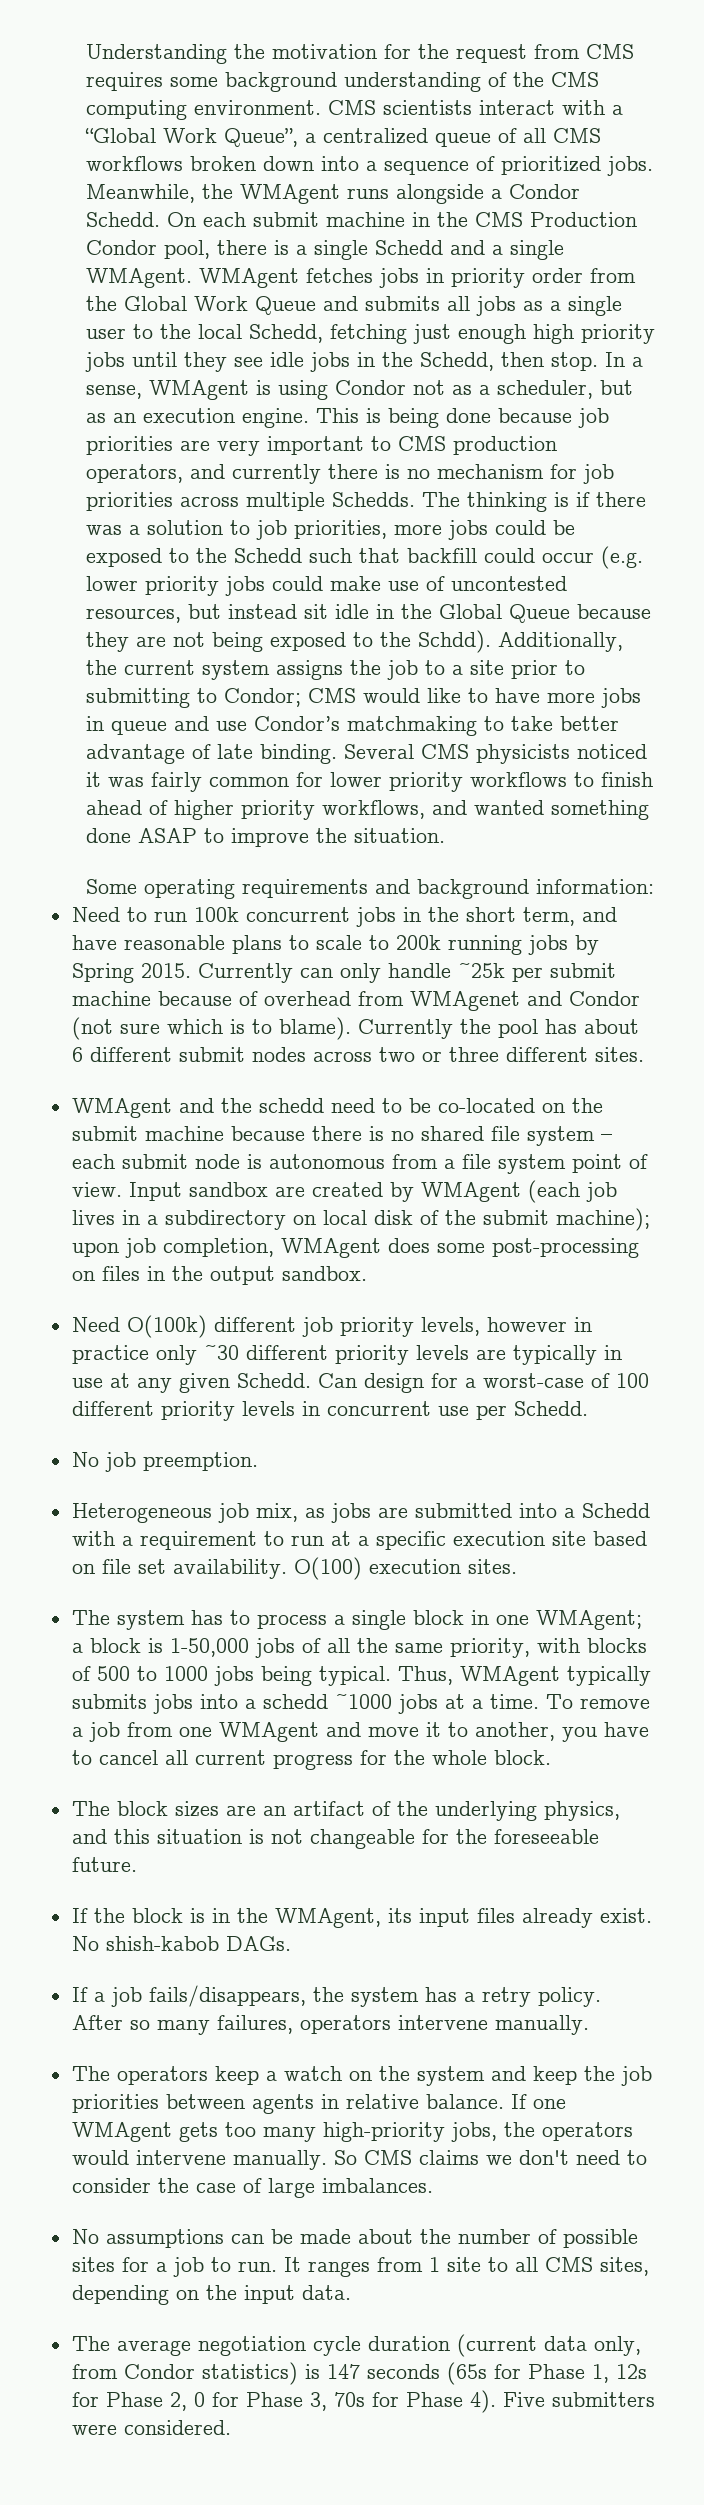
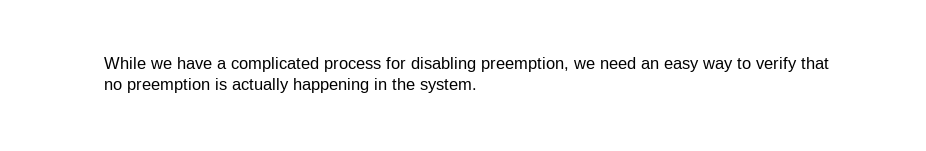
[86,44,635,64] [86,72,600,92] [86,100,624,120] [85,128,602,147] [86,156,654,176] [86,184,581,204] [86,212,638,227] [86,240,565,260] [86,268,637,288] [86,296,623,316] [86,324,656,344] [85,352,644,372] [86,380,634,400] [86,408,610,428] [86,436,558,456] [86,464,615,484] [86,492,647,512] [86,520,576,540] [86,546,644,569] [86,576,568,596] [86,604,652,623] [86,630,624,653] [86,660,586,680] [86,688,642,708] [86,716,620,736] [86,744,648,764] [86,772,654,792] [86,800,650,820] [86,828,446,847] [86,879,655,899] [71,907,617,927] [71,935,599,955] [71,962,616,983] [71,991,640,1011] [71,1017,639,1040] [71,1047,644,1062] [71,1098,603,1118] [71,1126,612,1146] [71,1154,648,1174] [71,1180,617,1203] [71,1208,650,1231] [71,1238,639,1258] [71,1266,367,1285] [71,1315,592,1338] [71,1344,622,1365] [71,1373,649,1393] [71,1401,588,1421] [71,1452,258,1472] [71,1503,650,1523] [71,1531,647,1550] [71,1557,517,1580] [71,1610,642,1630] [71,1638,647,1658] [71,1666,651,1686] [71,1693,650,1714] [71,1722,649,1742] [71,1750,551,1770] [71,1801,620,1821] [71,1829,599,1849] [71,1857,137,1872] [71,1908,652,1928] [71,1936,291,1951] [71,1985,601,2007] [71,2015,589,2035] [71,2066,652,2086] [71,2094,566,2114] [71,2122,633,2142] [71,2150,647,2170] [71,2178,433,2198] [71,2229,638,2248] [71,2257,649,2277] [71,2285,351,2305] [71,2334,641,2357] [71,2362,647,2385] [71,2390,655,2413] [71,2420,231,2435] Understanding the motivation for the request from CMS requires some background understanding of the CMS computing environment. CMS scientists interact with a “Global Work Queue”, a centralized queue of all CMS workflows broken down into a sequence of prioritized jobs. Meanwhile, the WMAgent runs alongside a Condor Schedd. On each submit machine in the CMS Production Condor pool, there is a single Schedd and a single WMAgent. WMAgent fetches jobs in priority order from the Global Work Queue and submits all jobs as a single user to the local Schedd, fetching just enough high priority jobs until they see idle jobs in the Schedd, then stop. In a sense, WMAgent is using Condor not as a scheduler, but as an execution engine. This is being done because job priorities are very important to CMS production operators, and currently there is no mechanism for job priorities across multiple Schedds. The thinking is if there was a solution to job priorities, more jobs could be exposed to the Schedd such that backfill could occur (e.g. lower priority jobs could make use of uncontested resources, but instead sit idle in the Global Queue because they are not being exposed to the Schdd). Additionally, the current system assigns the job to a site prior to submitting to Condor; CMS would like to have more jobs in queue and use Condor’s matchmaking to take better advantage of late binding. Several CMS physicists noticed it was fairly common for lower priority workflows to finish ahead of higher priority workflows, and wanted something done ASAP to improve the situation. // Some operating requirements and background information: // Need to run 100k concurrent jobs in the short term, and have reasonable plans to scale to 200k running jobs by Spring 2015. Currently can only handle ~25k per submit machine because of overhead from WMAgenet and Condor (not sure which is to blame). Currently the pool has about 6 different submit nodes across two or three different sites. // WMAgent and the schedd need to be co-located on the submit machine because there is no shared file system – each submit node is autonomous from a file system point of view. Input sandbox are created by WMAgent (each job lives in a subdirectory on local disk of the submit machine); upon job completion, WMAgent does some post-processing on files in the output sandbox. // Need O(100k) different job priority levels, however in practice only ~30 different priority levels are typically in use at any given Schedd. Can design for a worst-case of 100 different priority levels in concurrent use per Schedd. // No job preemption. // Heterogeneous job mix, as jobs are submitted into a Schedd with a requirement to run at a specific execution site based on file set availability. O(100) execution sites. // The system has to process a single block in one WMAgent; a block is 1-50,000 jobs of all the same priority, with blocks of 500 to 1000 jobs being typical. Thus, WMAgent typically submits jobs into a schedd ~1000 jobs at a time. To remove a job from one WMAgent and move it to another, you have to cancel all current progress for the whole block. // The block sizes are an artifact of the underlying physics, and this situation is not changeable for the foreseeable future. // If the block is in the WMAgent, its input files already exist. No shish-kabob DAGs. // If a job fails/disappears, the system has a retry policy. After so many failures, operators intervene manually. // The operators keep a watch on the system and keep the job priorities between agents in relative balance. If one WMAgent gets too many high-priority jobs, the operators would intervene manually. So CMS claims we don't need to consider the case of large imbalances. // No assumptions can be made about the number of possible sites for a job to run. It ranges from 1 site to all CMS sites, depending on the input data. // The average negotiation cycle duration (current data only, from Condor statistics) is 147 seconds (65s for Phase 1, 12s for Phase 2, 0 for Phase 3, 70s for Phase 4). Five submitters were considered. -> [103,57,829,72] [103,78,477,93] While we have a complicated process for disabling preemption, we need an easy way to verify that no preemption is actually happening in the system.

